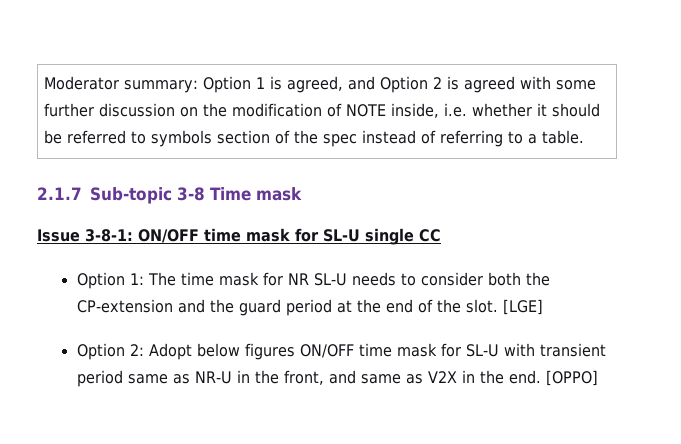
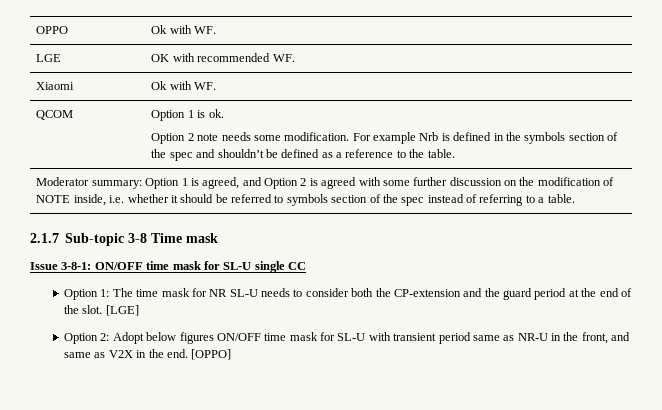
(43, 83) none -> [36,26,69,34] [151,25,217,34] [36,54,62,62] [151,53,295,62] [36,82,75,90] [151,81,217,90] [36,110,74,120] [151,109,224,121] [151,132,619,144] [151,149,455,161] OPPO | Ok with WF. // LGE | OK with recommended WF. // Xiaomi | Ok with WF. // QCOM | Option 1 is ok. // Option 2 note needs some modification. For example Nrb is defined in the symbols section of the spec and shouldn’t be defined as a reference to the table. //

